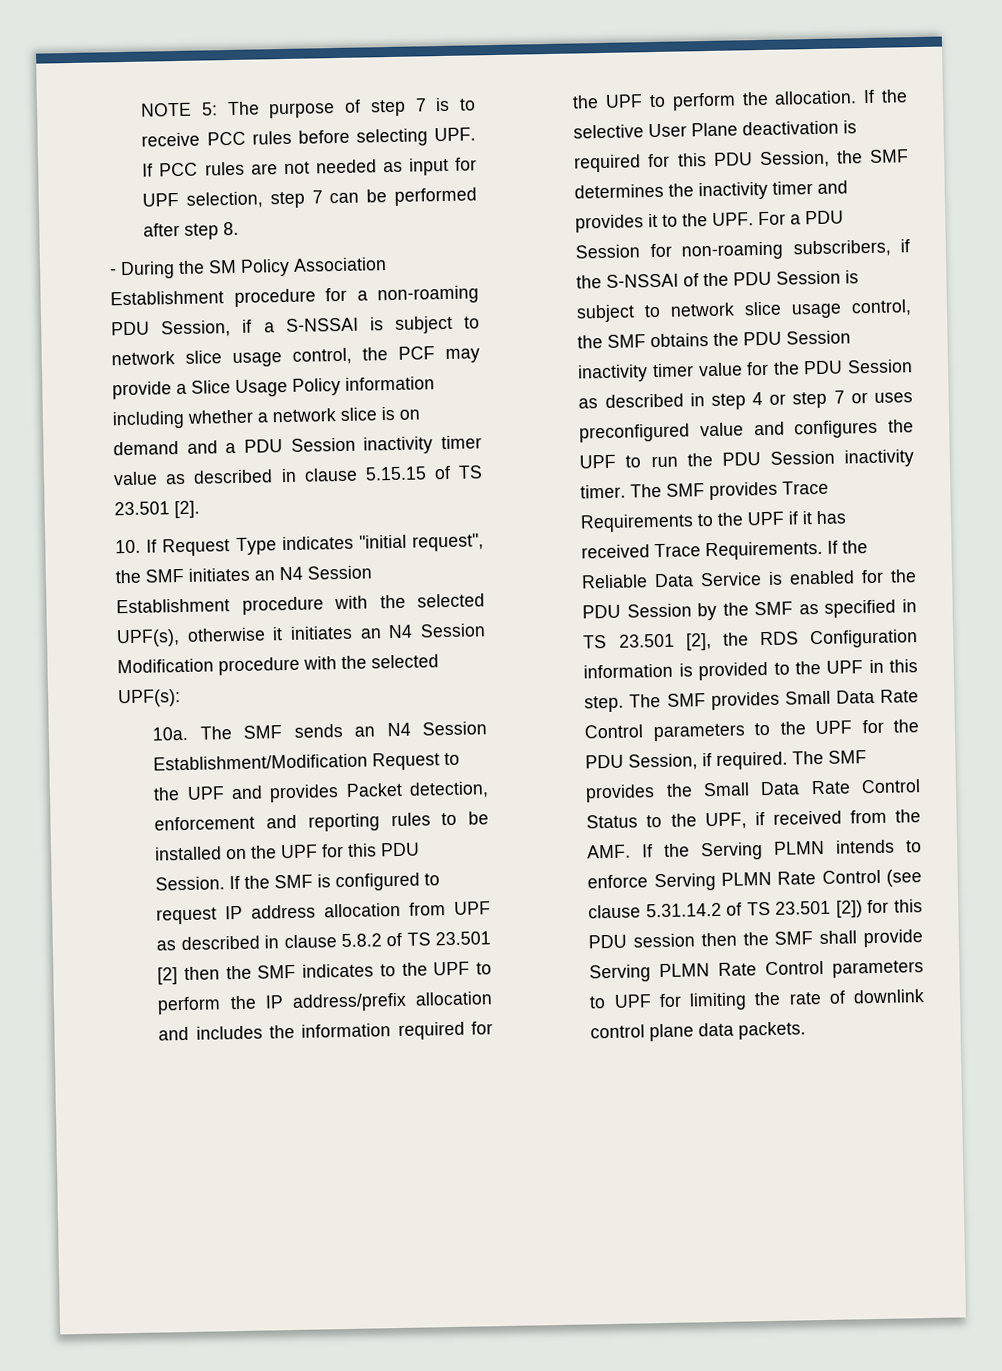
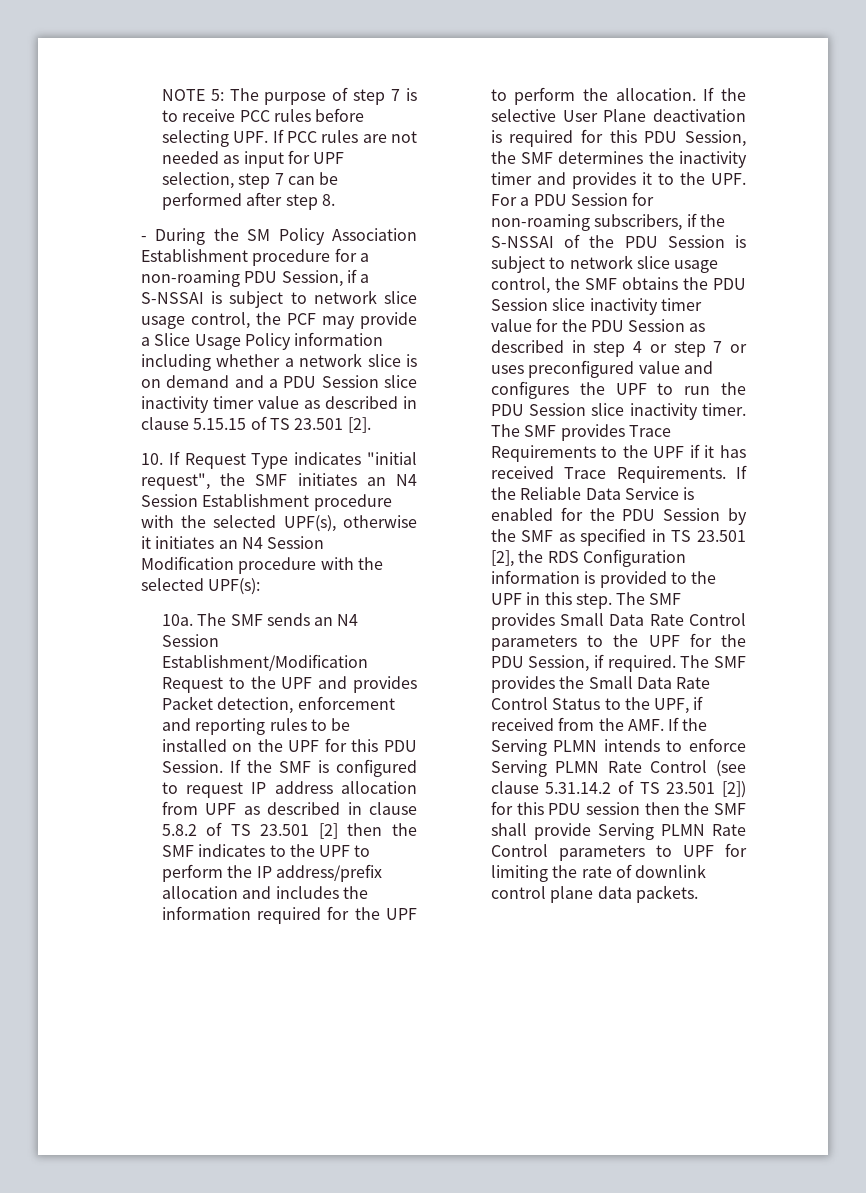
(356, 444) none -> [384,375,417,388] slice
(852, 337) none -> [552,298,586,311] slice
(835, 457) none -> [591,403,625,416] slice

